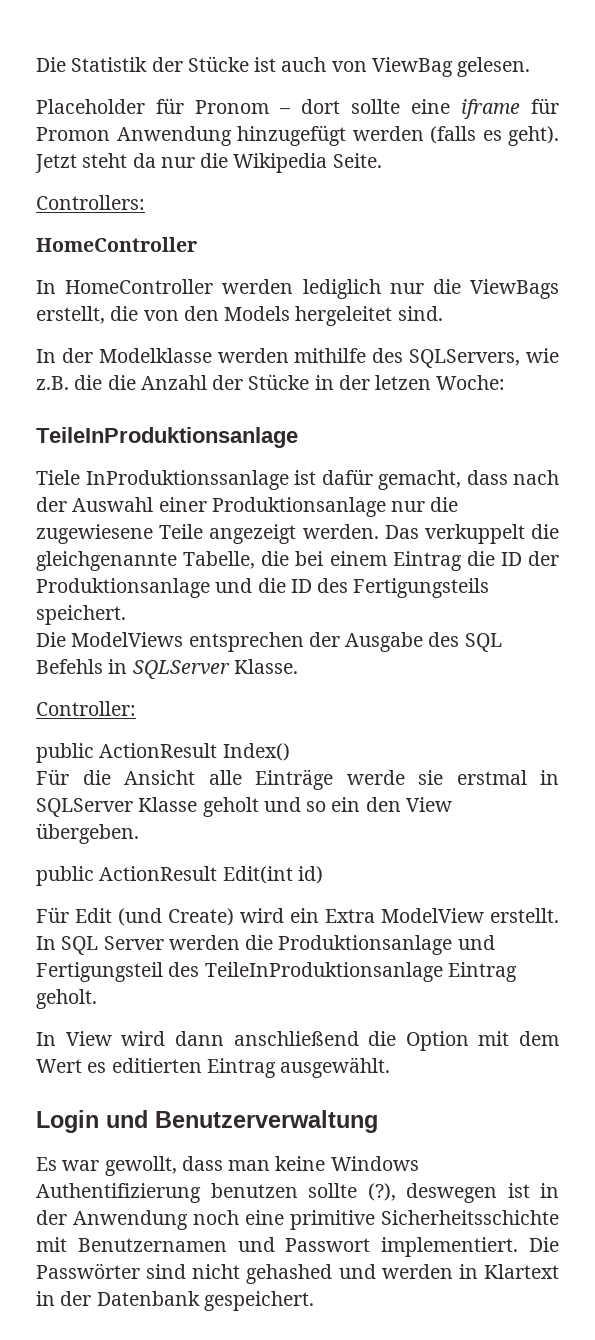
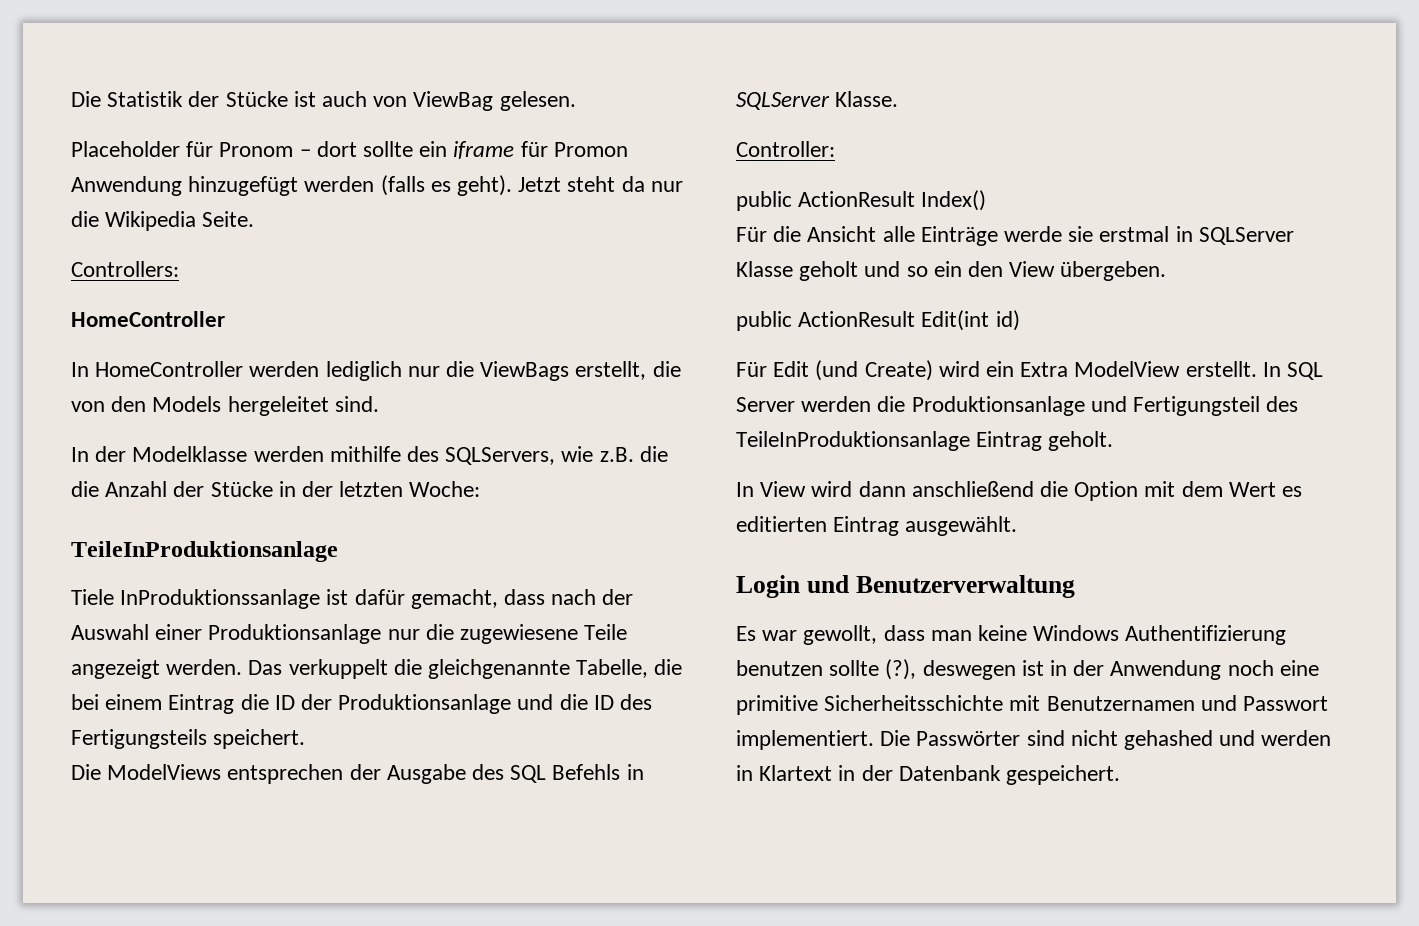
[411,99,450,114] eine -> [419,141,448,157] ein
[375,375,432,390] letzen -> [339,481,404,497] letzten

